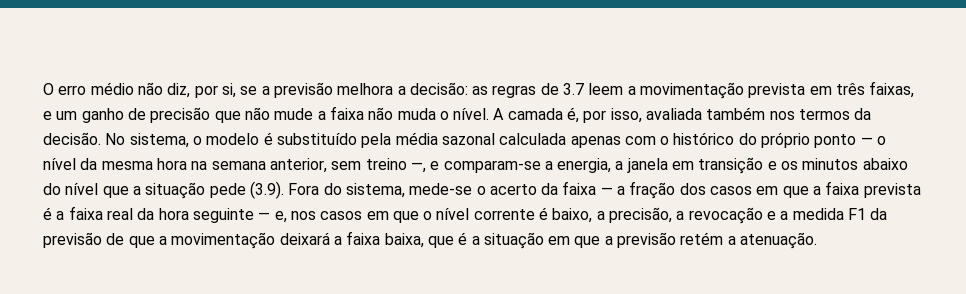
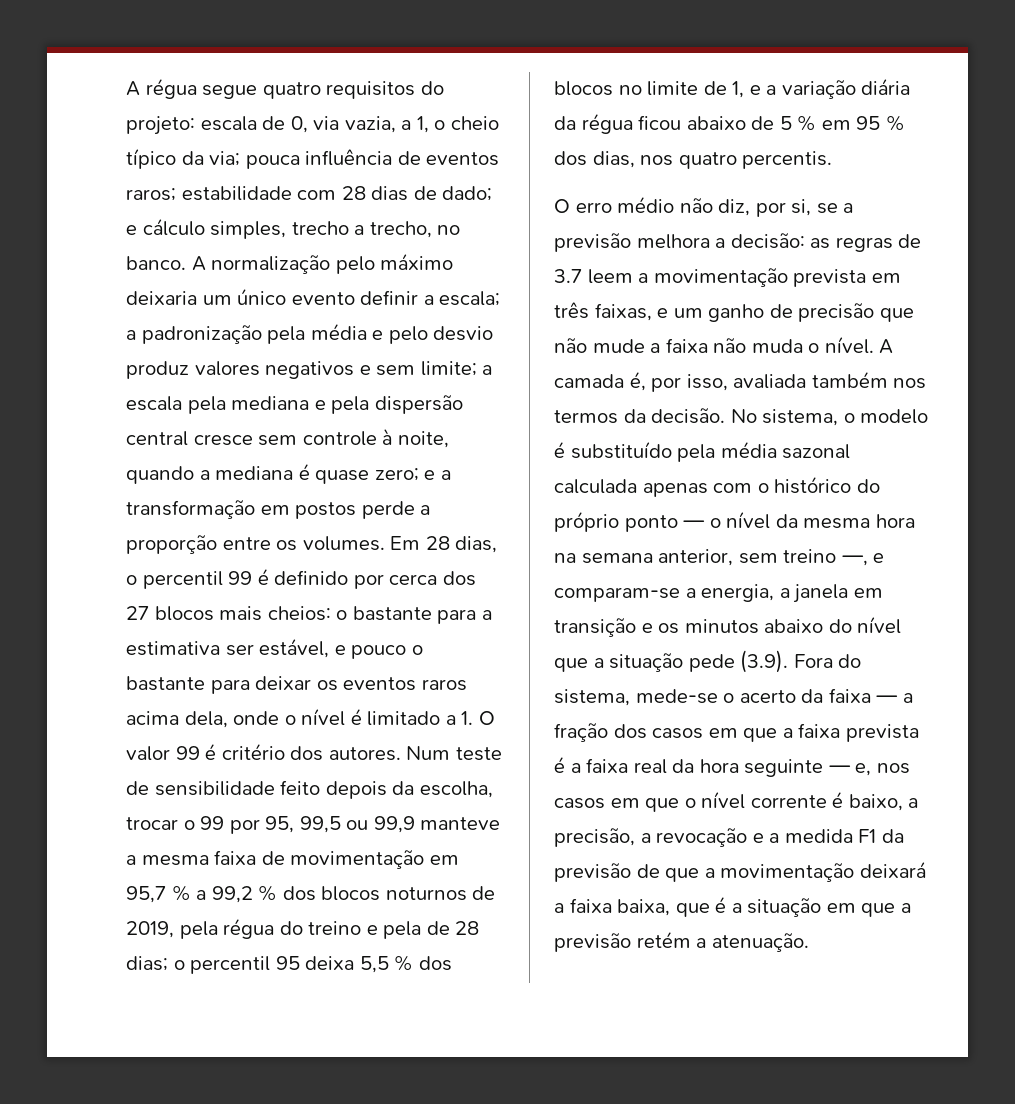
(43, 89) none -> [126,78,444,99] [126,116,499,135] [126,148,500,169] [126,186,493,201] [126,218,461,239] [126,253,454,274] [126,288,501,306] [126,323,494,344] [126,361,493,379] [126,395,463,414] [126,428,449,448] [126,463,451,484] [126,500,431,519] [126,535,498,554] [126,568,476,589] [126,606,492,624] [126,638,423,659] [126,676,467,694] [126,708,495,728] [126,743,502,761] [126,780,493,799] [126,816,501,834] [126,850,459,869] [126,885,496,903] [126,918,480,939] [126,955,452,974] [554,78,911,99] [554,113,905,134] [554,151,833,169] A régua segue quatro requisitos do projeto: escala de 0, via vazia, a 1, o cheio típico da via; pouca influência de eventos raros; estabilidade com 28 dias de dado; e cálculo simples, trecho a trecho, no banco. A normalização pelo máximo deixaria um único evento definir a escala; a padronização pela média e pelo desvio produz valores negativos e sem limite; a escala pela mediana e pela dispersão central cresce sem controle à noite, quando a mediana é quase zero; e a transformação em postos perde a proporção entre os volumes. Em 28 dias, o percentil 99 é definido por cerca dos 27 blocos mais cheios: o bastante para a estimativa ser estável, e pouco o bastante para deixar os eventos raros acima dela, onde o nível é limitado a 1. O valor 99 é critério dos autores. Num teste de sensibilidade feito depois da escolha, trocar o 99 por 95, 99,5 ou 99,9 manteve a mesma faixa de movimentação em 95,7 % a 99,2 % dos blocos noturnos de 2019, pela régua do treino e pela de 28 dias; o percentil 95 deixa 5,5 % dos blocos no limite de 1, e a variação diária da régua ficou abaixo de 5 % em 95 % dos dias, nos quatro percentis. //

